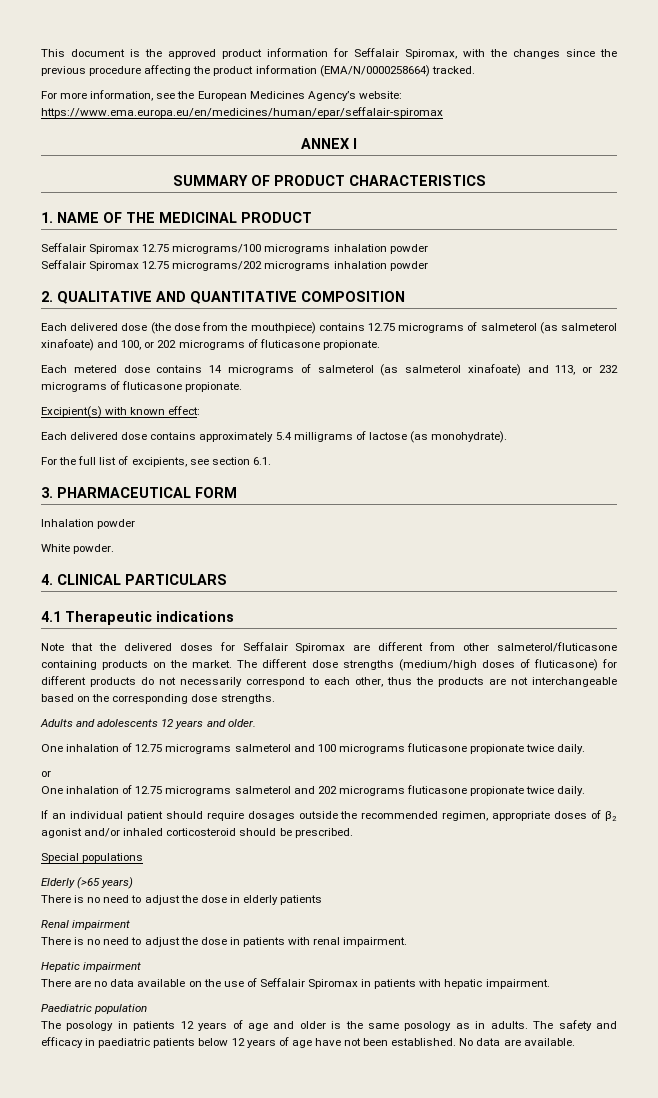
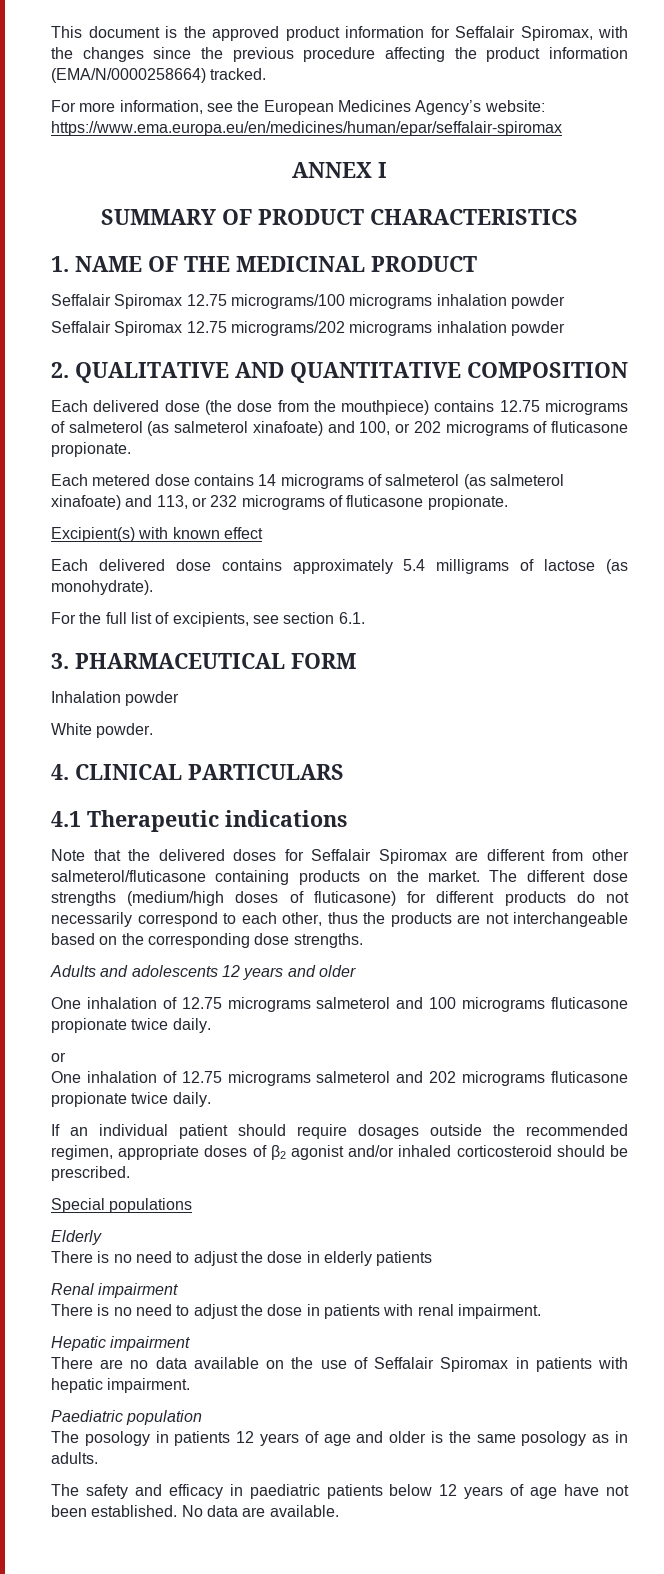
[168,406,201,415] effect: -> [223,527,263,539] effect
[227,719,256,727] older. -> [318,965,356,977] older
[77,877,134,889] (>65 years) -> (102, 1237) none
(528, 1025) none -> (98, 1458) //

